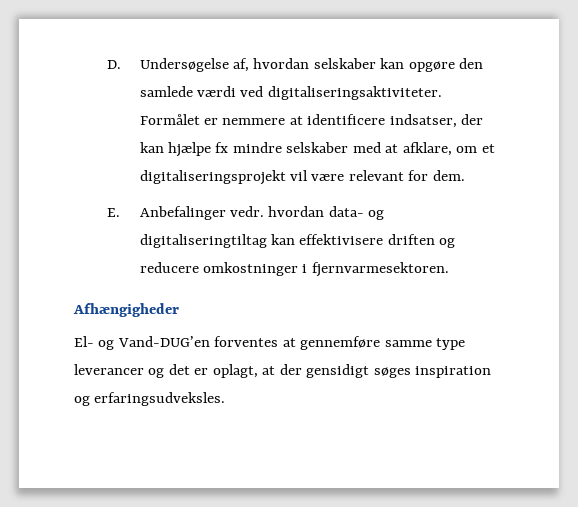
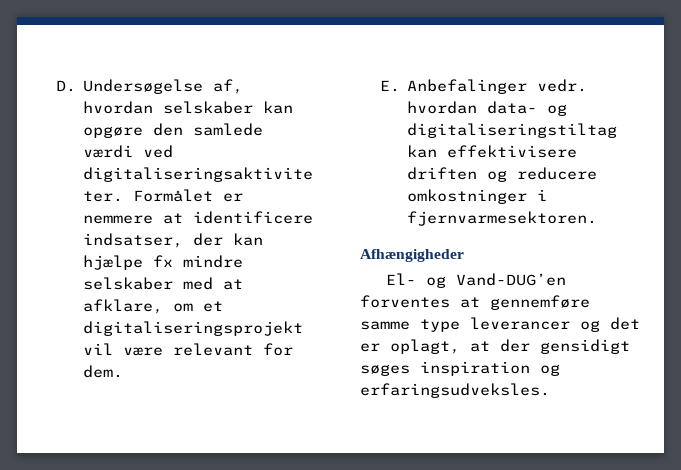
[139,234,267,248] digitaliseringtiltag -> [407,123,618,138] digitaliseringstiltag

